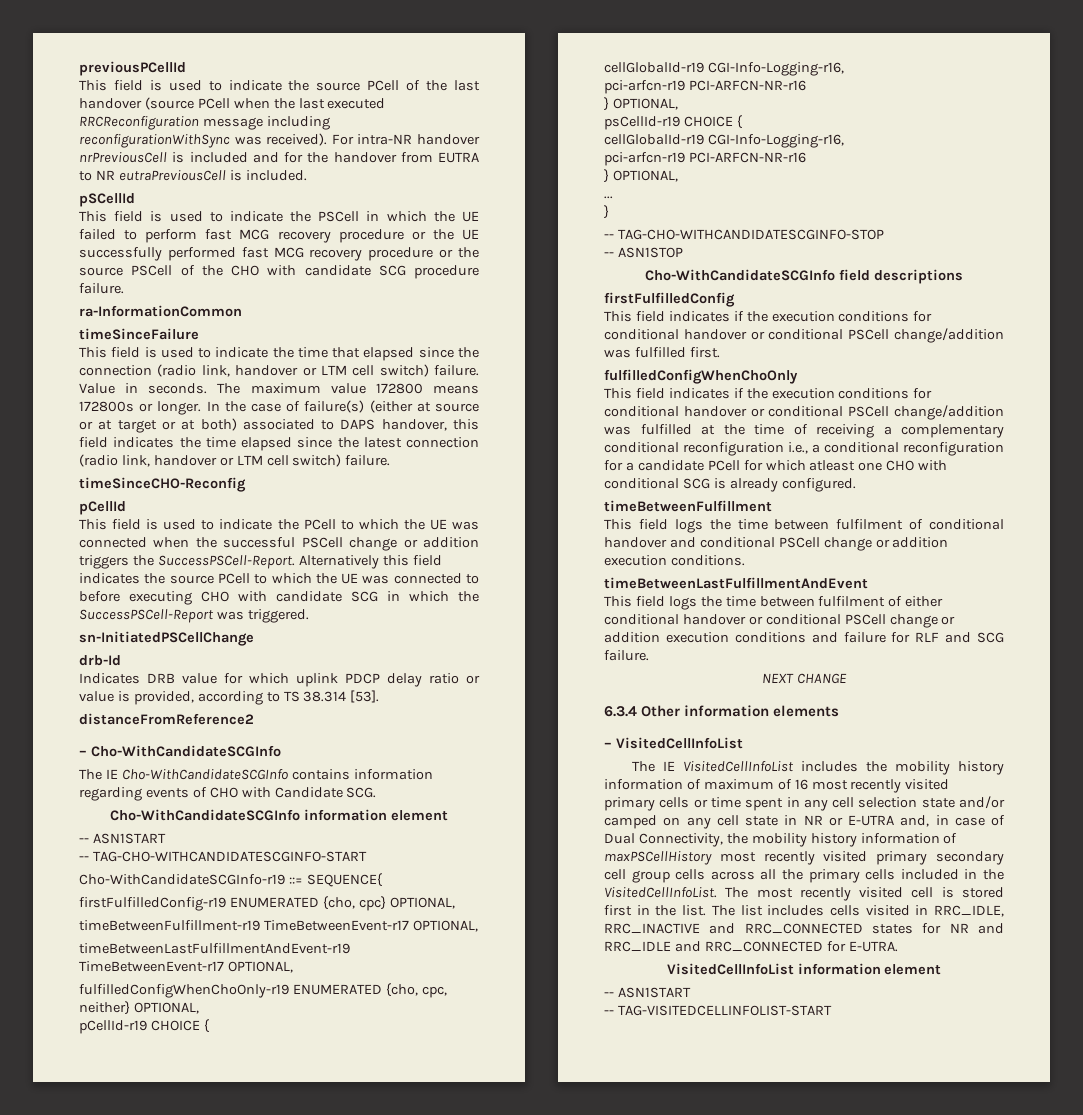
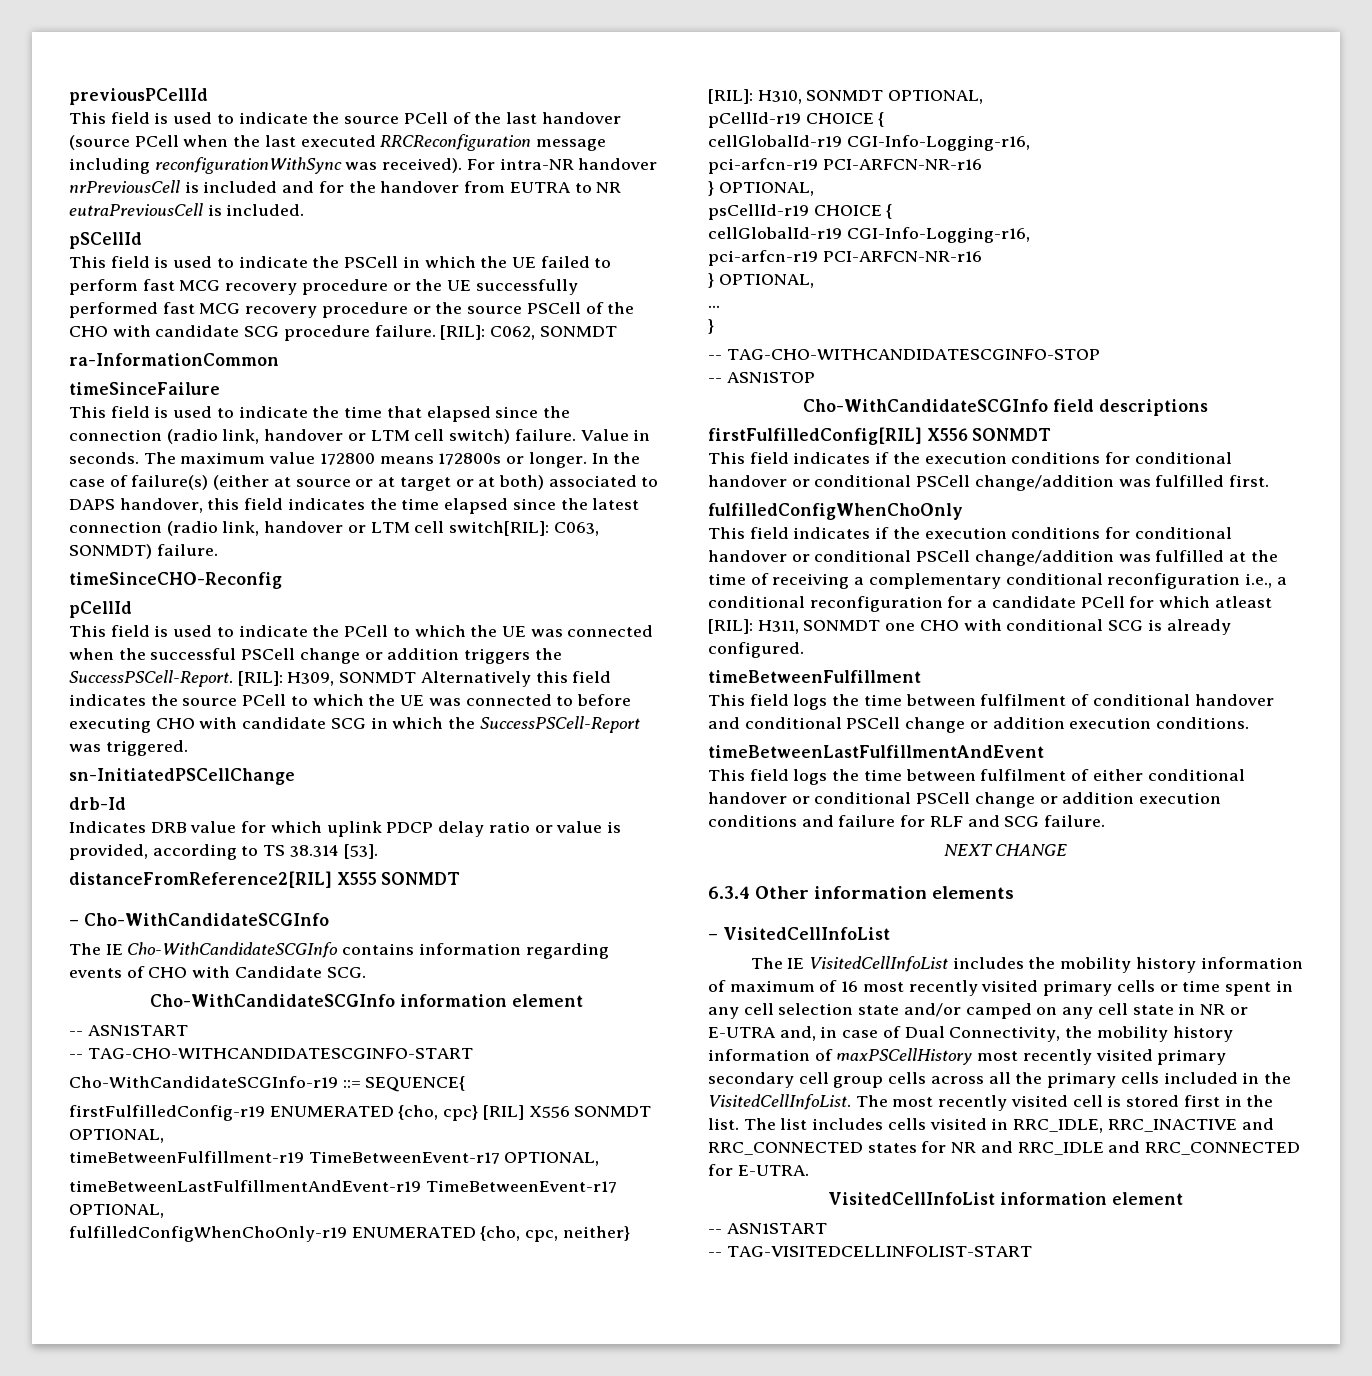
(124, 288) none -> [440,325,617,340] [RIL]: C062, SONMDT
[292,454,342,467] switch) -> [449,521,599,536] [69,544,152,559] switch[RIL]: C063, SONMDT)
(295, 562) none -> [237,671,417,686] [RIL]: H309, SONMDT
[79,713,254,725] distanceFromReference2 -> [69,871,461,888] distanceFromReference2[RIL] X555 SONMDT
(386, 903) none -> [482,1105,652,1120] [RIL] X556 SONMDT
(130, 1008) none -> [708,89,884,104] [RIL]: H310, SONMDT
[604,292,735,307] firstFulfilledConfig -> [708,427,1052,445] firstFulfilledConfig[RIL] X556 SONMDT
(856, 465) none -> [708,619,881,634] [RIL]: H311, SONMDT

